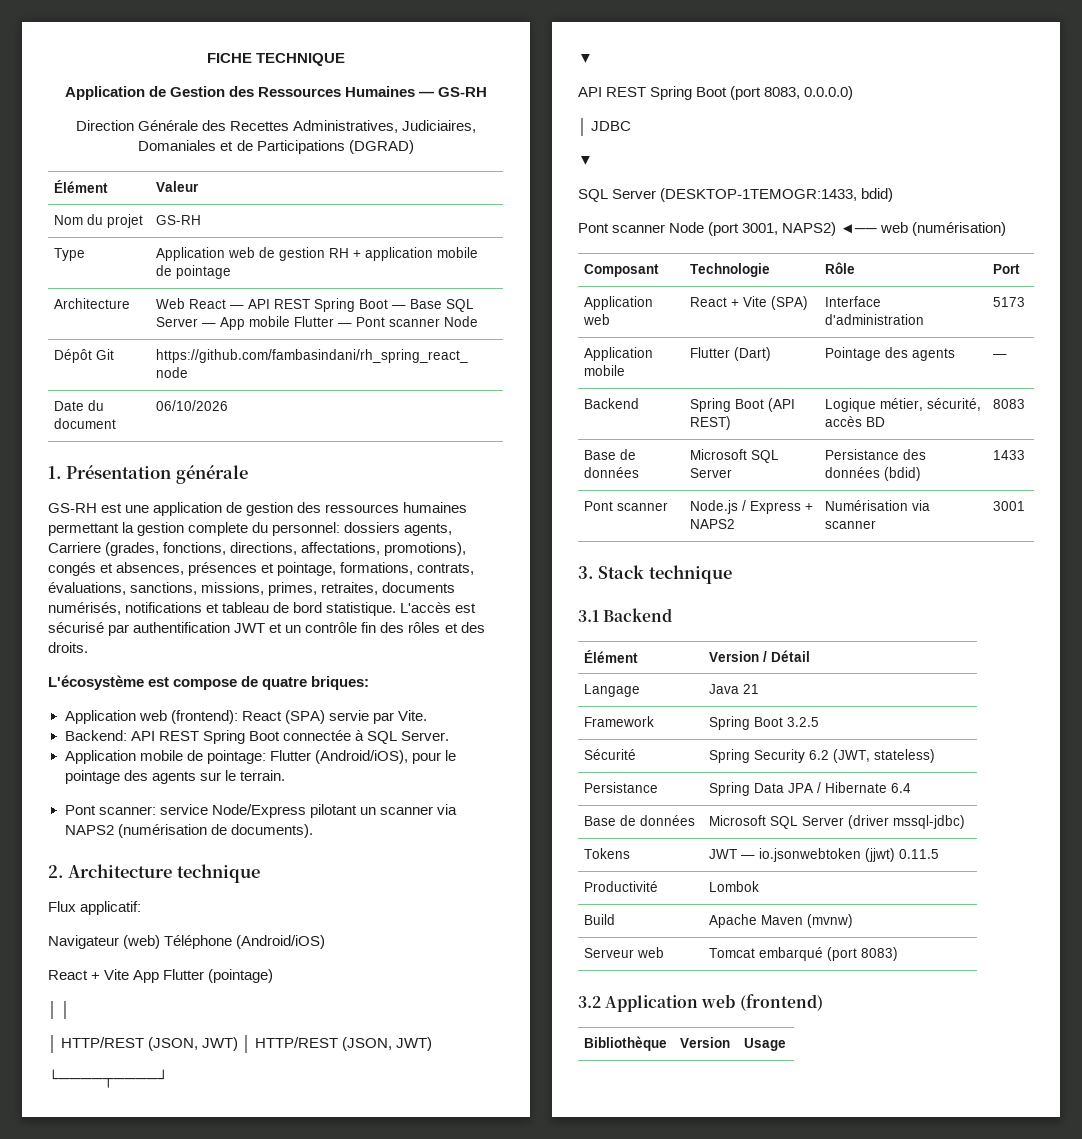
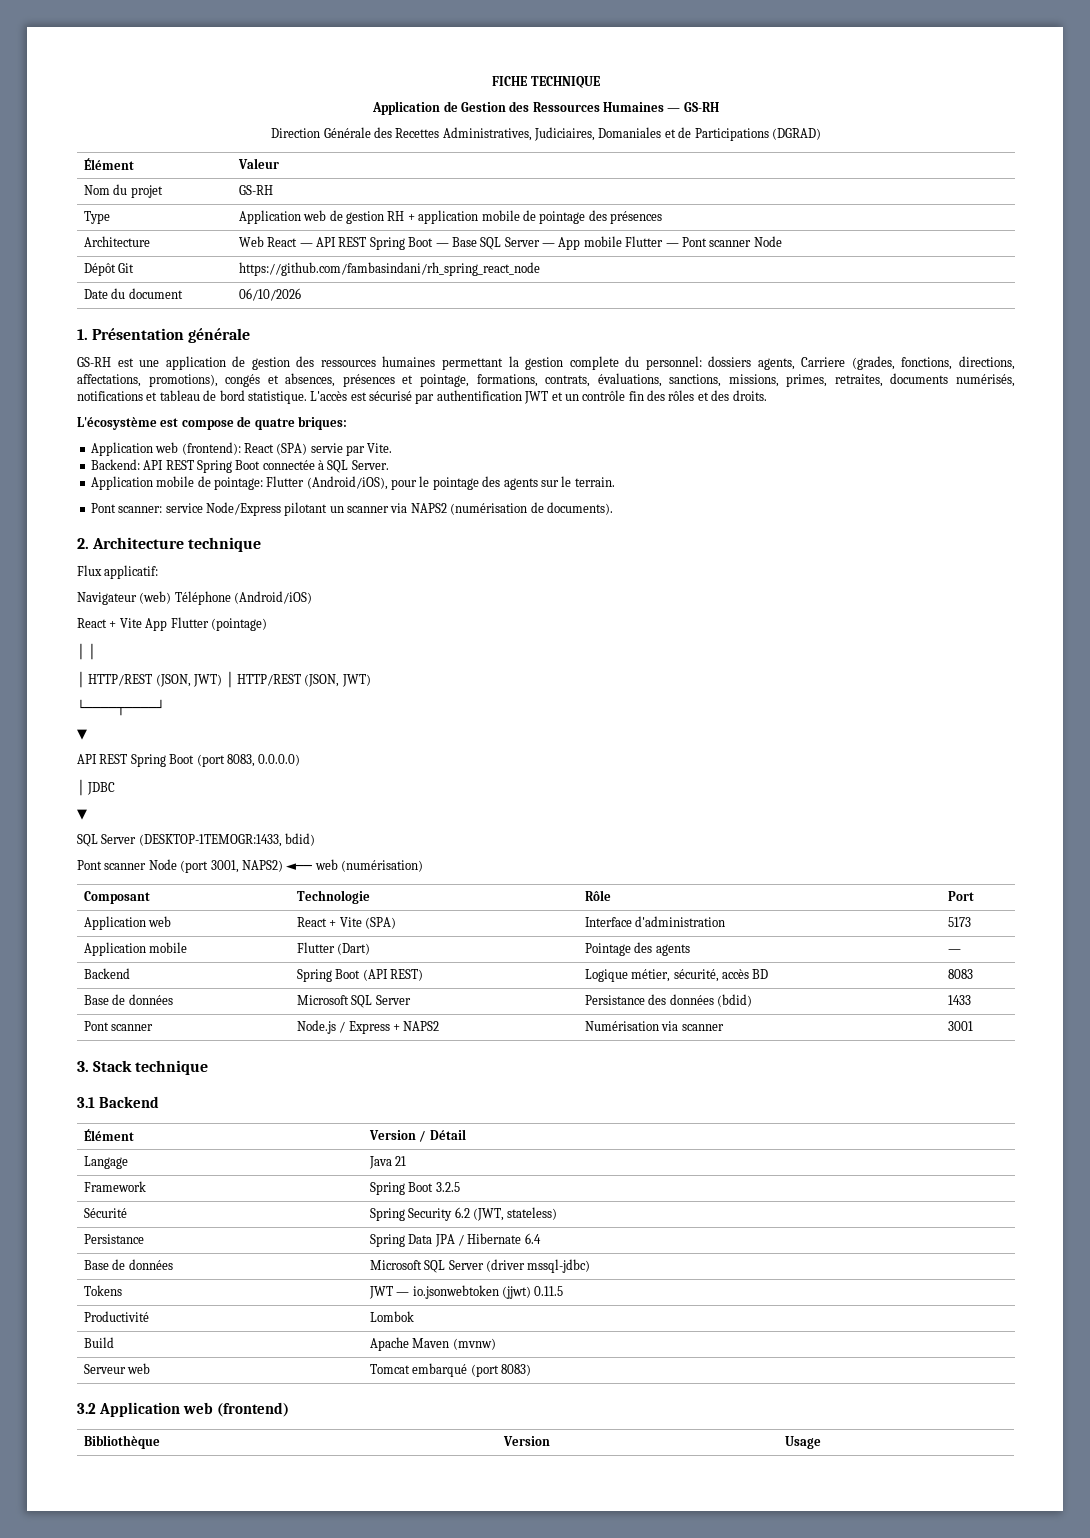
(232, 272) none -> [588,210,662,224] des présences

